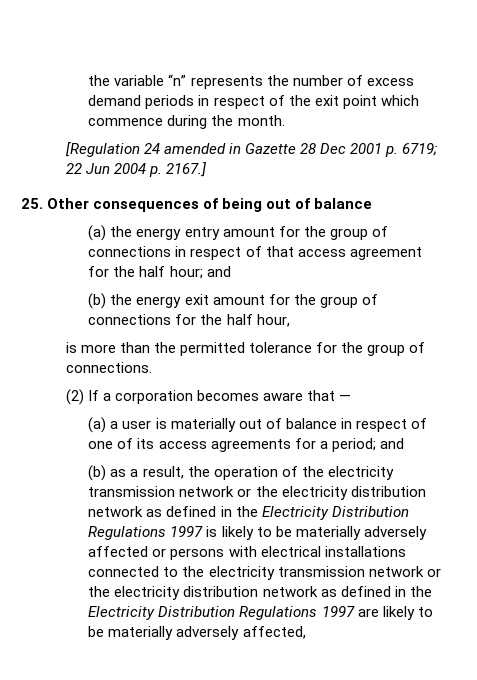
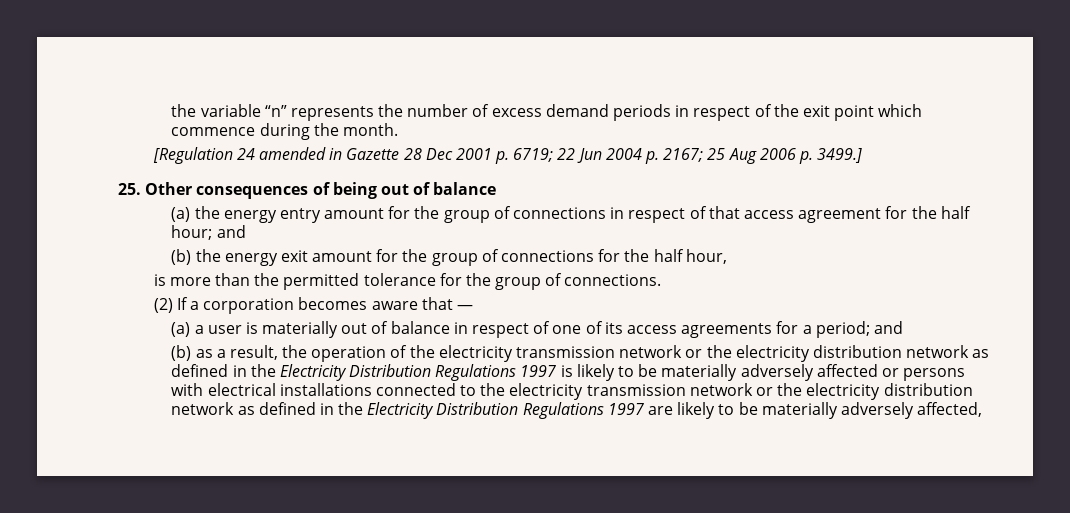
[166,162,207,177] 2167.] -> [663,148,863,164] 2167; 25 Aug 2006 p. 3499.]

